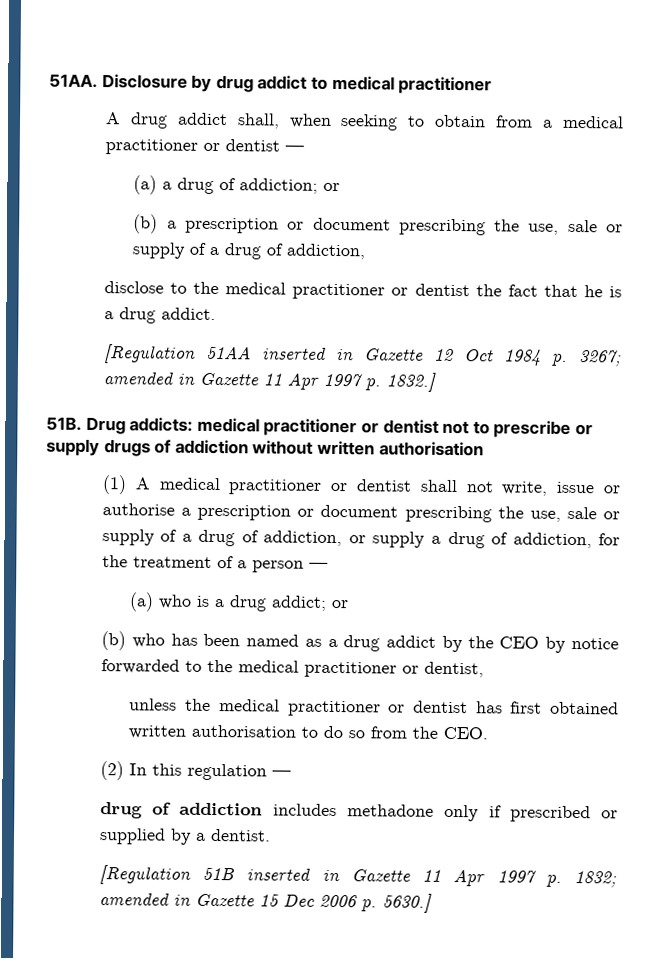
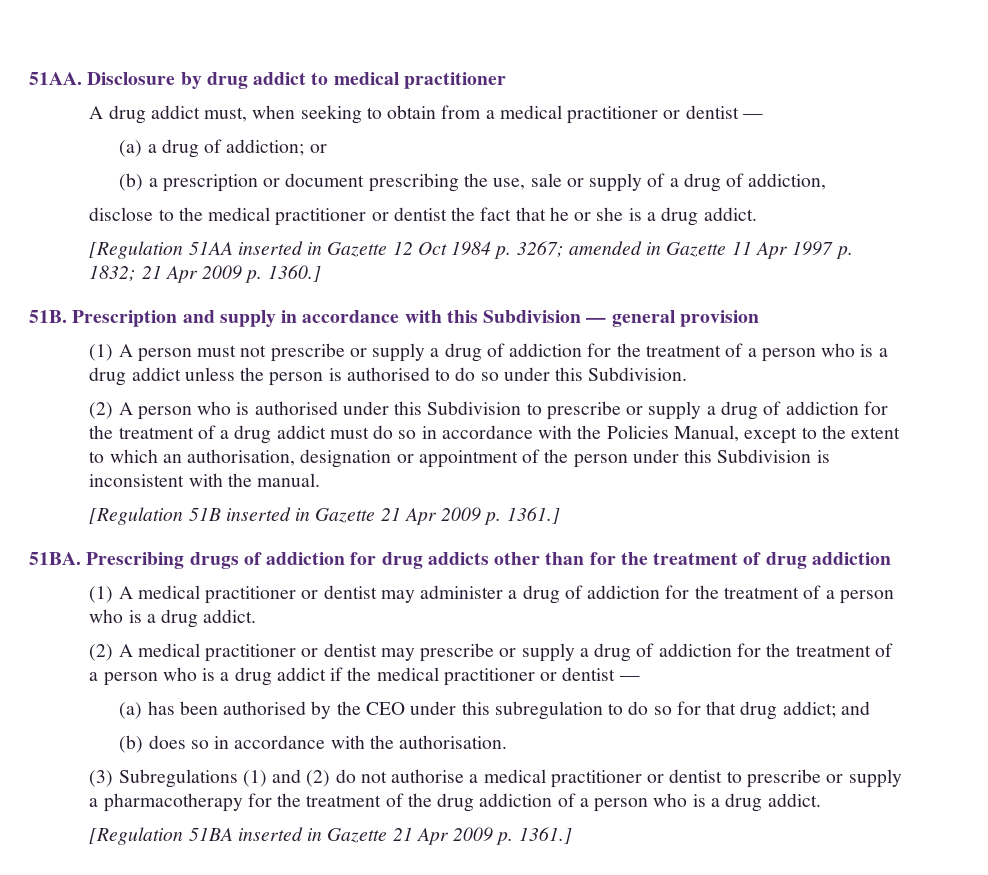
[236,113,280,129] shall, -> [204,107,248,122] must,
(603, 291) none -> [574,207,624,221] or she
[385,372,436,392] [46,416,593,438] [46,438,484,457] 1832.] // 51B. Drug addicts: medical practitioner or dentist not to prescribe or supply drugs of addiction without written authorisation -> [89,265,321,283] [29,310,759,327] [89,343,888,362] [89,367,688,386] [89,401,888,420] [89,425,901,444] [89,449,830,468] [89,473,321,487] [89,507,560,525] [29,552,891,569] 1832; 21 Apr 2009 p. 1360.] // 51B. Prescription and supply in accordance with this Subdivision — general provision // (1) A person must not prescribe or supply a drug of addiction for the treatment of a person who is a drug addict unless the person is authorised to do so under this Subdivision. // (2) A person who is authorised under this Subdivision to prescribe or supply a drug of addiction for the treatment of a drug addict must do so in accordance with the Policies Manual, except to the extent to which an authorisation, designation or appointment of the person under this Subdivision is inconsistent with the manual. // [Regulation 51B inserted in Gazette 21 Apr 2009 p. 1361.] // 51BA. Prescribing drugs of addiction for drug addicts other than for the treatment of drug addiction
[419,479,621,496] [101,503,620,523] [101,529,620,549] [101,555,328,573] [129,592,350,612] [100,631,620,653] [100,659,484,678] [129,698,619,717] [128,724,489,740] [99,761,291,781] [99,802,618,823] [98,828,271,845] [98,865,618,888] [98,892,432,913] shall not write, issue or authorise a prescription or document prescribing the use, sale or supply of a drug of addiction, or supply a drug of addiction, for the treatment of a person — // (a) who is a drug addict; or // (b) who has been named as a drug addict by the CEO by notice forwarded to the medical practitioner or dentist, // unless the medical practitioner or dentist has first obtained written authorisation to do so from the CEO. // (2) In this regulation — // drug of addiction includes methadone only if prescribed or supplied by a dentist. // [Regulation 51B inserted in Gazette 11 Apr 1997 p. 1832; amended in Gazette 15 Dec 2006 p. 5630.] -> [380,585,894,604] [89,609,257,628] [89,643,893,662] [89,667,640,686] [119,701,870,720] [119,735,508,753] [89,769,902,788] [89,793,821,812] [89,827,572,845] may administer a drug of addiction for the treatment of a person who is a drug addict. // (2) A medical practitioner or dentist may prescribe or supply a drug of addiction for the treatment of a person who is a drug addict if the medical practitioner or dentist — // (a) has been authorised by the CEO under this subregulation to do so for that drug addict; and // (b) does so in accordance with the authorisation. // (3) Subregulations (1) and (2) do not authorise a medical practitioner or dentist to prescribe or supply a pharmacotherapy for the treatment of the drug addiction of a person who is a drug addict. // [Regulation 51BA inserted in Gazette 21 Apr 2009 p. 1361.]

